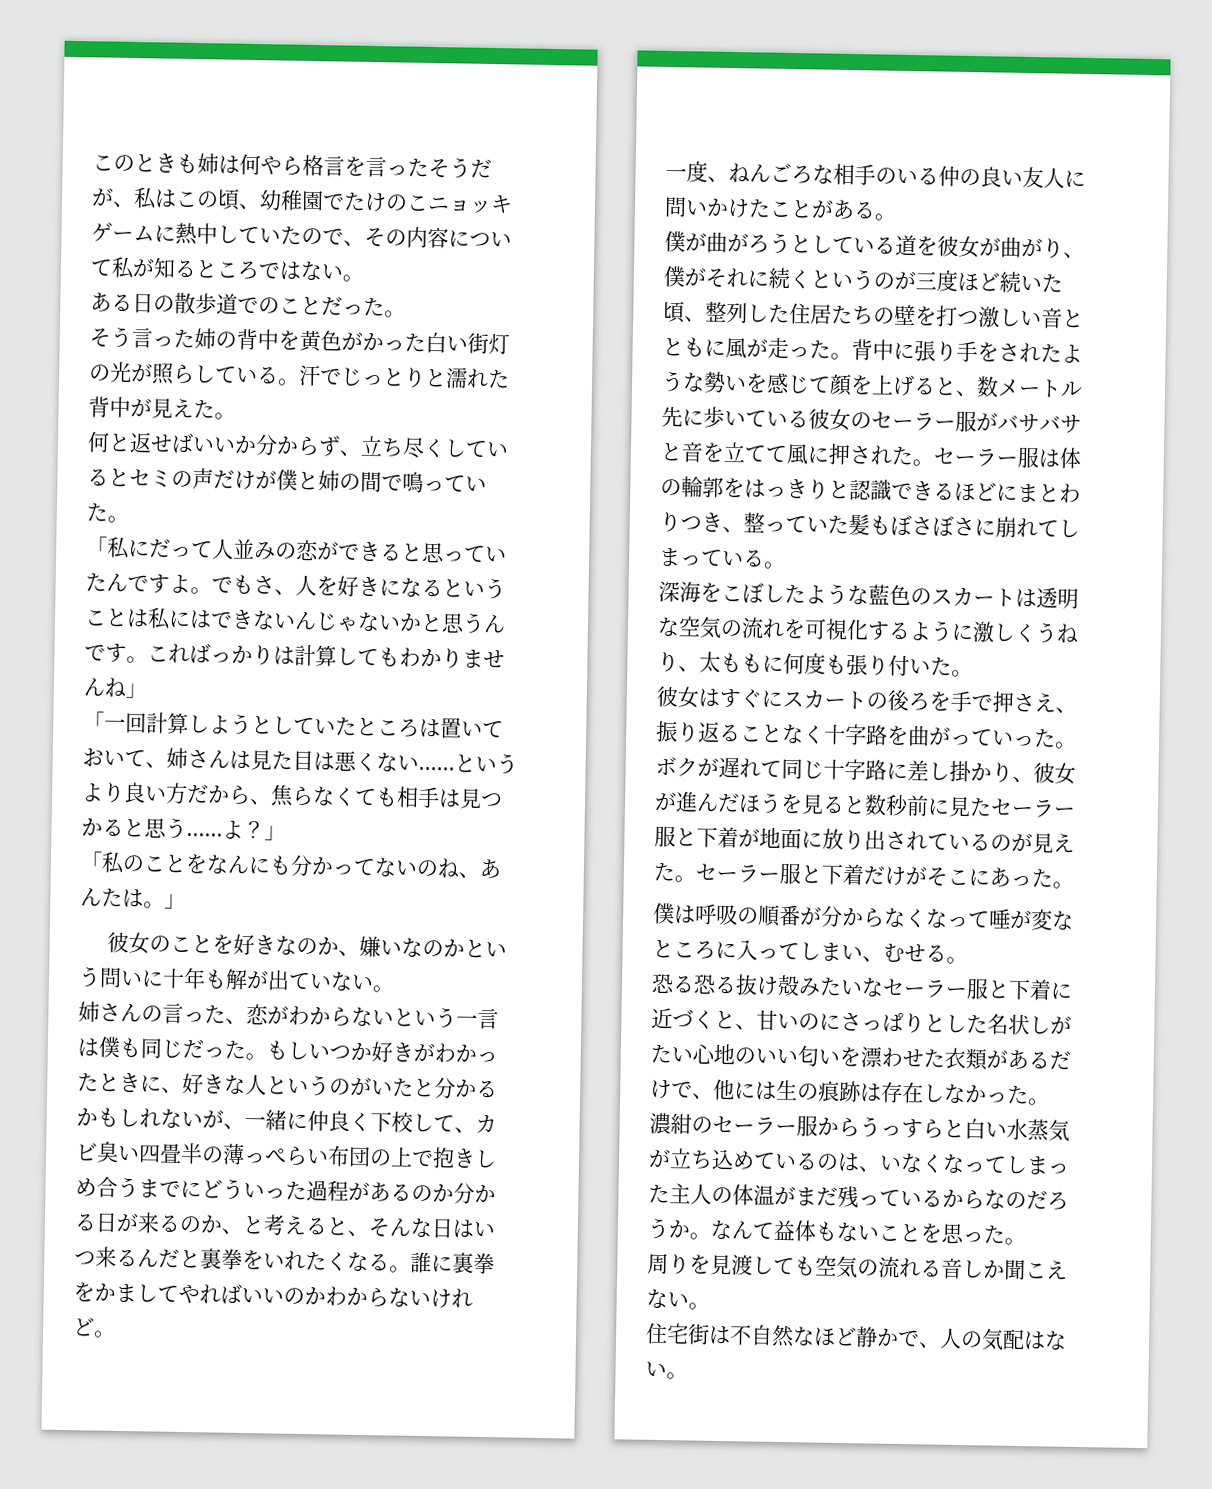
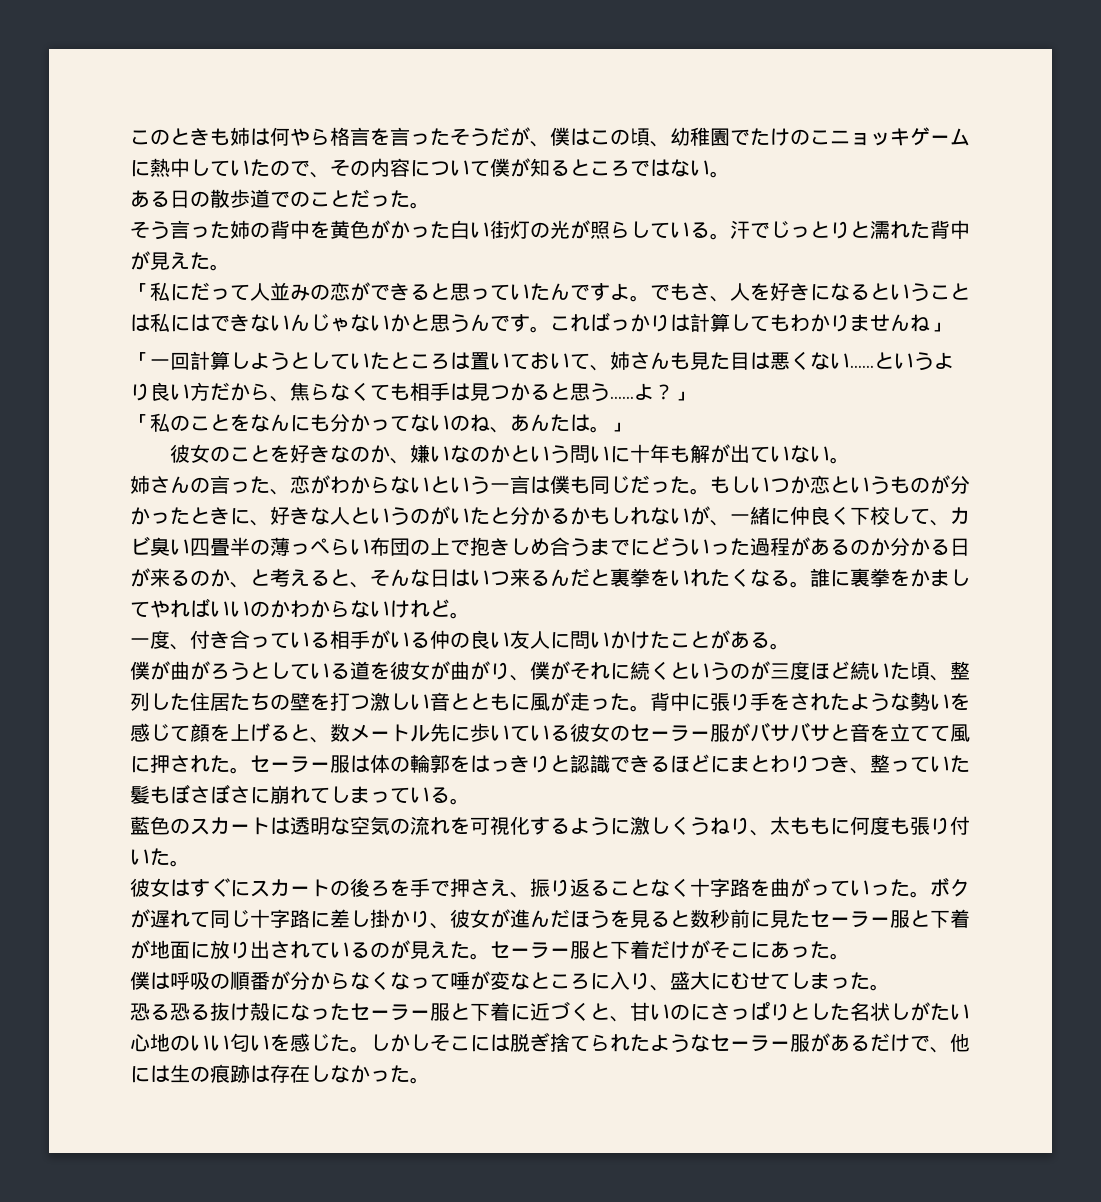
[133,187,157,210] 私 -> [550,127,570,146] 僕
[111,256,135,280] 私 -> [490,158,510,177] 僕
[87,431,509,459] [87,468,487,493] [86,502,129,523] // 何と返せばいいか分からず、立ち尽くしているとセミの声だけが僕と姉の間で鳴っていた。 -> (230, 267) none
[229,750,251,770] は -> [670,352,690,370] も
[371,1041,456,1063] 好きがわ -> [810,475,970,495] 恋というものが分
[728,162,897,186] ねんごろな相手の -> [190,630,390,649] 付き合っている相手が
[658,580,869,606] 深海をこぼしたような -> (470, 801) none
[757,942,947,963] ってしまい、むせる -> [630,971,870,991] り、盛大にむせてしまった
[798,976,884,997] みたいな -> [270,1003,350,1021] になった
[860,1046,988,1071] 漂わせた衣類 -> [290,1032,810,1053] 感じた。しかしそこには脱ぎ捨てられたようなセーラー服
[649,1112,1070,1142] [648,1148,1070,1175] [648,1183,1069,1210] [647,1217,1026,1246] [647,1253,1068,1281] [646,1288,710,1310] [645,1322,1067,1351] [645,1360,688,1380] // 濃紺のセーラー服からうっすらと白い水蒸気が立ち込めているのは、いなくなってしまった主人の体温がまだ残っているからなのだろうか。なんて益体もないことを思った。 // 周りを見渡しても空気の流れる音しか聞こえない。 // 住宅街は不自然なほど静かで、人の気配はない。 -> (430, 1080) none

